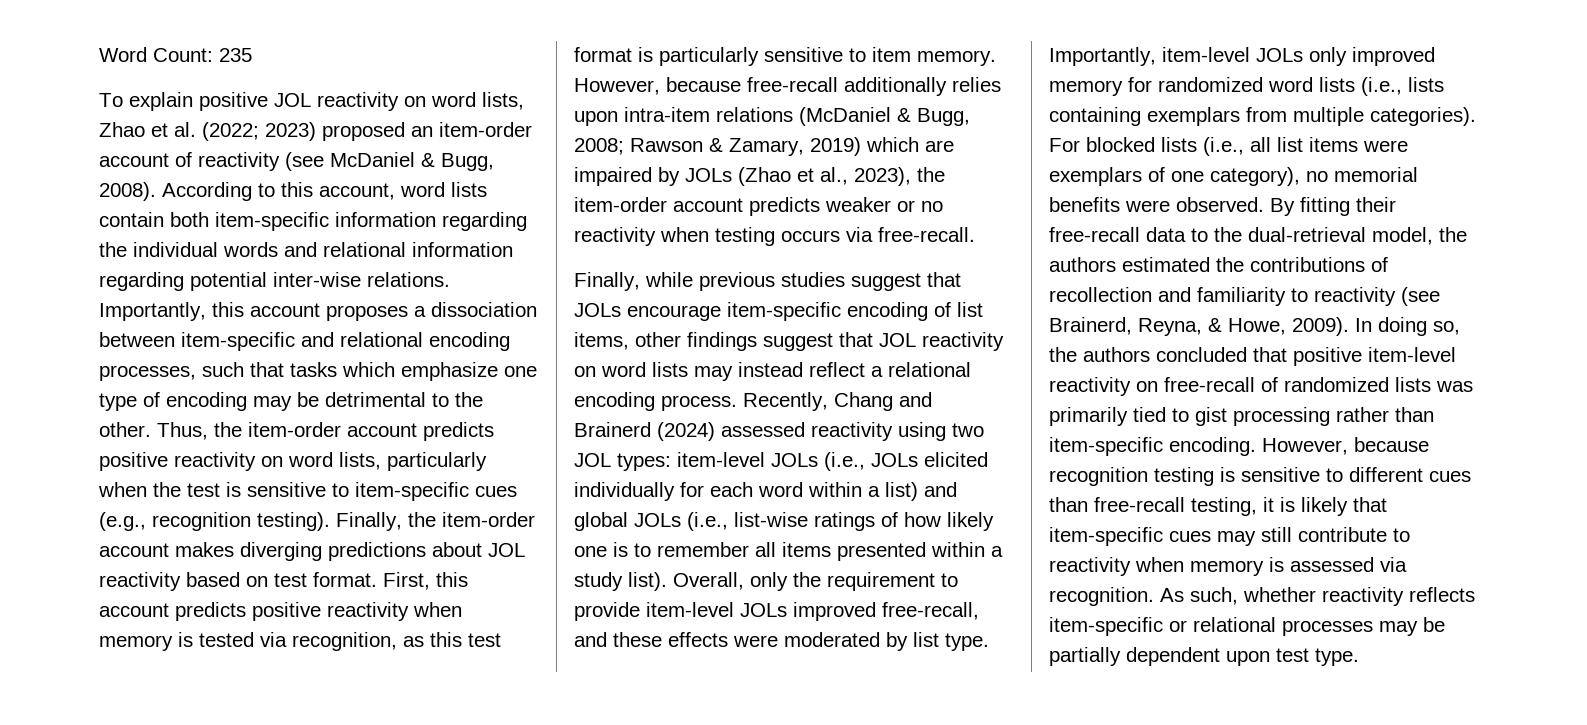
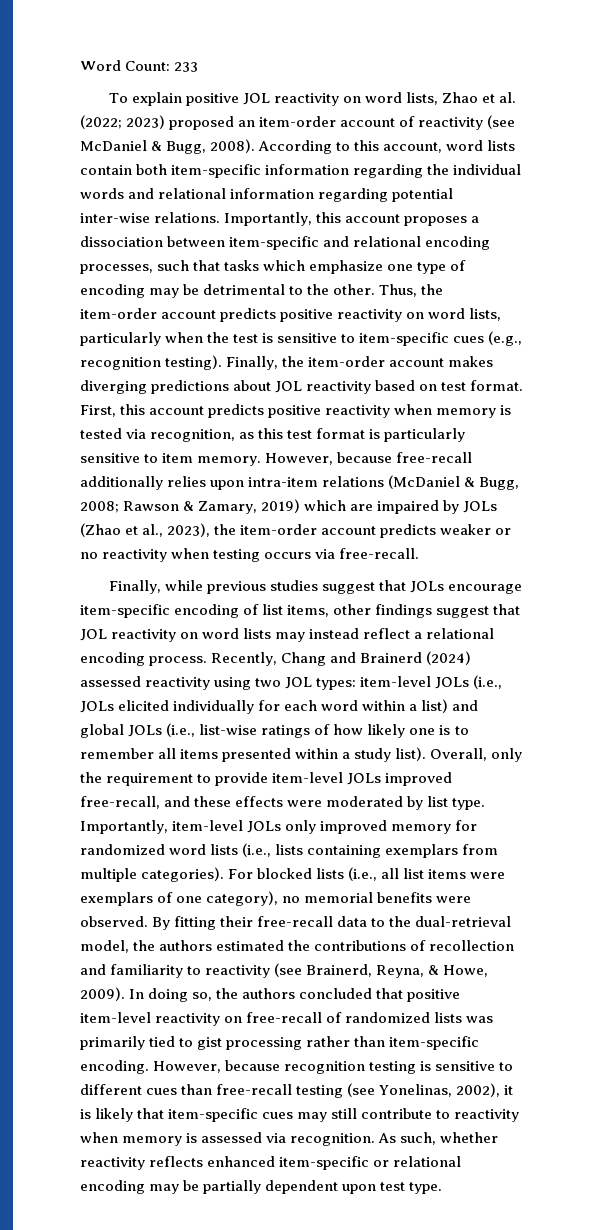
[219,48,252,62] 235 -> [174,62,199,72] 233
[1191,497,1257,516] testing, -> [296,1083,501,1098] testing (see Yonelinas, 2002),
(1475, 594) none -> [207,1156,276,1167] enhanced
[1282,620,1373,636] processes -> [80,1180,145,1194] encoding

